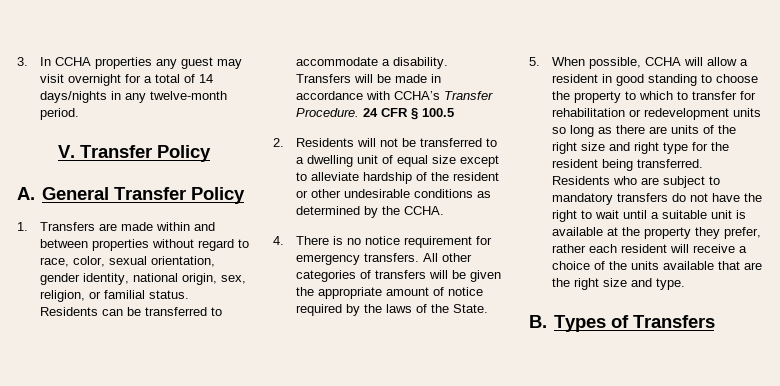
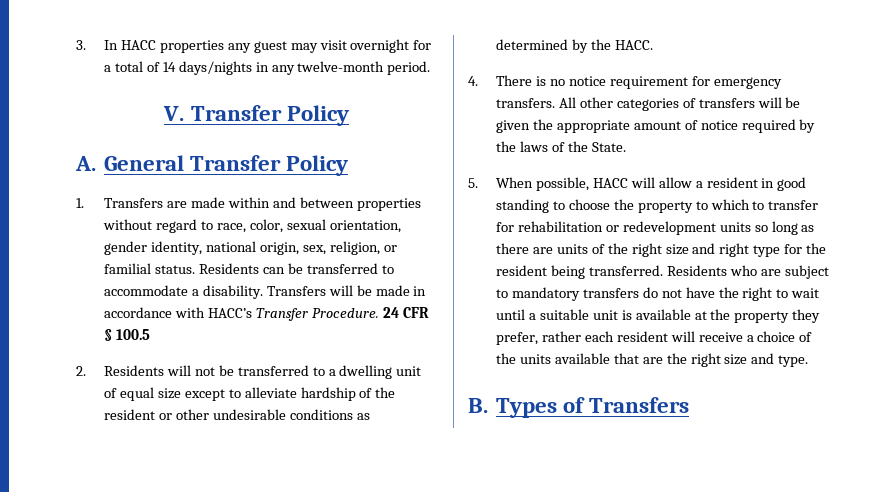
[55,57,92,66] CCHA -> [120,40,156,50] HACC
[394,91,441,100] CCHA’s -> [207,308,252,318] HACC’s
[404,206,445,215] CCHA. -> [614,40,653,50] HACC.
[645,57,682,66] CCHA -> [592,178,628,188] HACC

